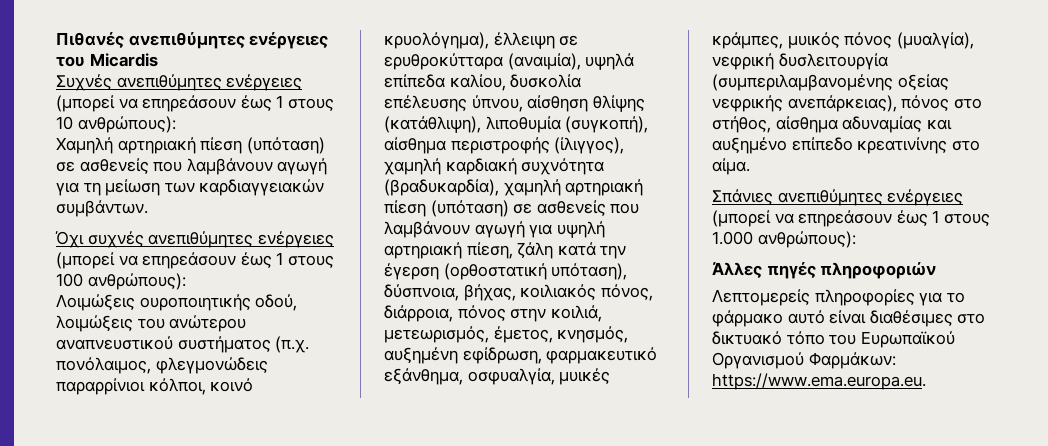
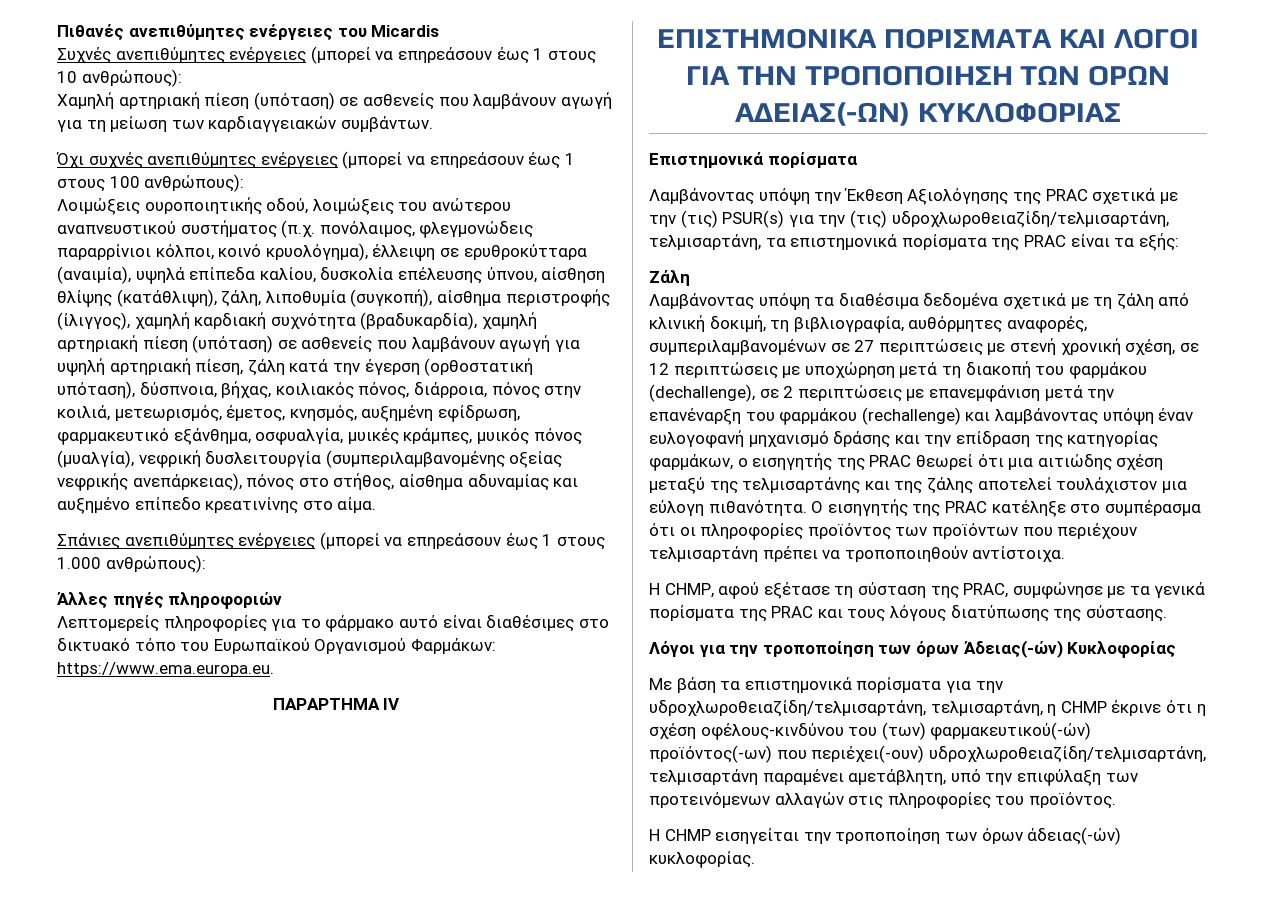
(481, 124) none -> [221,290,262,307] ζάλη,
(926, 381) none -> [272,698,401,710] [657,28,1199,49] [685,65,1171,86] [735,102,1121,126] [649,152,857,168] [649,188,1178,205] [649,210,1169,228] [649,233,1179,251] [649,270,690,286] [649,292,1190,310] [649,315,1087,333] [649,338,1199,356] [649,361,1147,379] [649,384,1115,402] [649,407,1194,425] [649,430,1159,448] [649,453,1164,471] [649,477,1187,494] [649,499,1201,517] [649,523,1138,540] [649,546,1066,562] [649,582,1206,599] [649,604,1167,622] [649,640,1177,658] [649,677,1003,693] [649,699,1206,717] [649,722,1092,740] [649,745,1206,763] [649,769,1138,786] [649,792,1116,809] [649,827,1122,845] [649,851,755,868] // ΠΑΡΑΡΤΗΜΑ IV // ΕΠΙΣΤΗΜΟΝΙΚΑ ΠΟΡΙΣΜΑΤΑ ΚΑΙ ΛΟΓΟΙ ΓΙΑ ΤΗΝ ΤΡΟΠΟΠΟΙΗΣΗ ΤΩΝ ΟΡΩΝ ΑΔΕΙΑΣ(-ΩΝ) ΚΥΚΛΟΦΟΡΙΑΣ // Επιστημονικά πορίσματα // Λαμβάνοντας υπόψη την Έκθεση Αξιολόγησης της PRAC σχετικά με την (τις) PSUR(s) για την (τις) υδροχλωροθειαζίδη/τελμισαρτάνη, τελμισαρτάνη, τα επιστημονικά πορίσματα της PRAC είναι τα εξής: // Ζάλη // Λαμβάνοντας υπόψη τα διαθέσιμα δεδομένα σχετικά με τη ζάλη από κλινική δοκιμή, τη βιβλιογραφία, αυθόρμητες αναφορές, συμπεριλαμβανομένων σε 27 περιπτώσεις με στενή χρονική σχέση, σε 12 περιπτώσεις με υποχώρηση μετά τη διακοπή του φαρμάκου (dechallenge), σε 2 περιπτώσεις με επανεμφάνιση μετά την επανέναρξη του φαρμάκου (rechallenge) και λαμβάνοντας υπόψη έναν ευλογοφανή μηχανισμό δράσης και την επίδραση της κατηγορίας φαρμάκων, ο εισηγητής της PRAC θεωρεί ότι μια αιτιώδης σχέση μεταξύ της τελμισαρτάνης και της ζάλης αποτελεί τουλάχιστον μια εύλογη πιθανότητα. Ο εισηγητής της PRAC κατέληξε στο συμπέρασμα ότι οι πληροφορίες προϊόντος των προϊόντων που περιέχουν τελμισαρτάνη πρέπει να τροποποιηθούν αντίστοιχα. // Η CHMP, αφού εξέτασε τη σύσταση της PRAC, συμφώνησε με τα γενικά πορίσματα της PRAC και τους λόγους διατύπωσης της σύστασης. // Λόγοι για την τροποποίηση των όρων Άδειας(-ών) Κυκλοφορίας // Με βάση τα επιστημονικά πορίσματα για την υδροχλωροθειαζίδη/τελμισαρτάνη, τελμισαρτάνη, η CHMP έκρινε ότι η σχέση οφέλους-κινδύνου του (των) φαρμακευτικού(-ών) προϊόντος(-ων) που περιέχει(-ουν) υδροχλωροθειαζίδη/τελμισαρτάνη, τελμισαρτάνη παραμένει αμετάβλητη, υπό την επιφύλαξη των προτεινόμενων αλλαγών στις πληροφορίες του προϊόντος. // Η CHMP εισηγείται την τροποποίηση των όρων άδειας(-ών) κυκλοφορίας.

